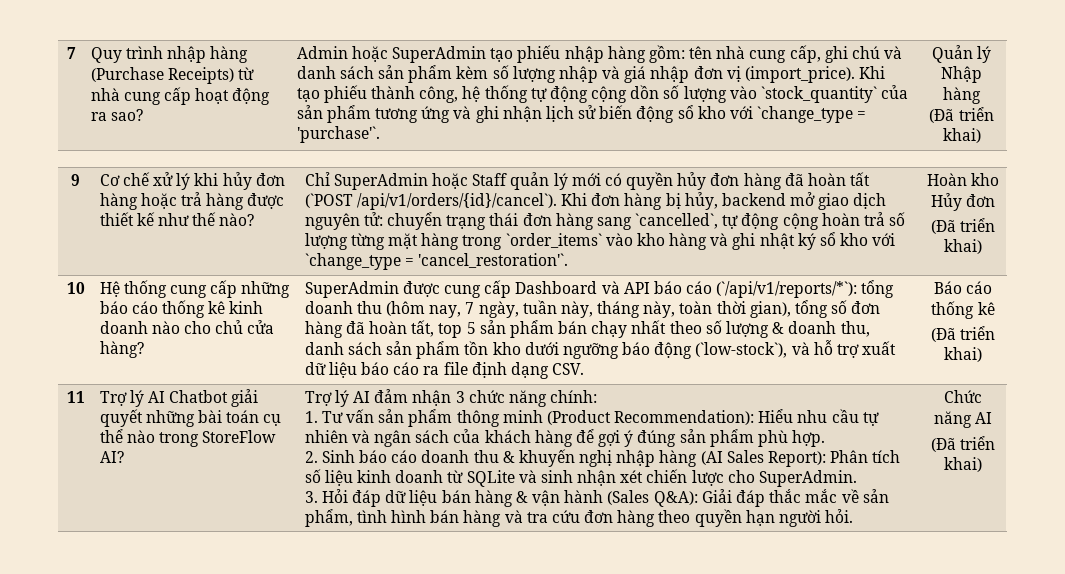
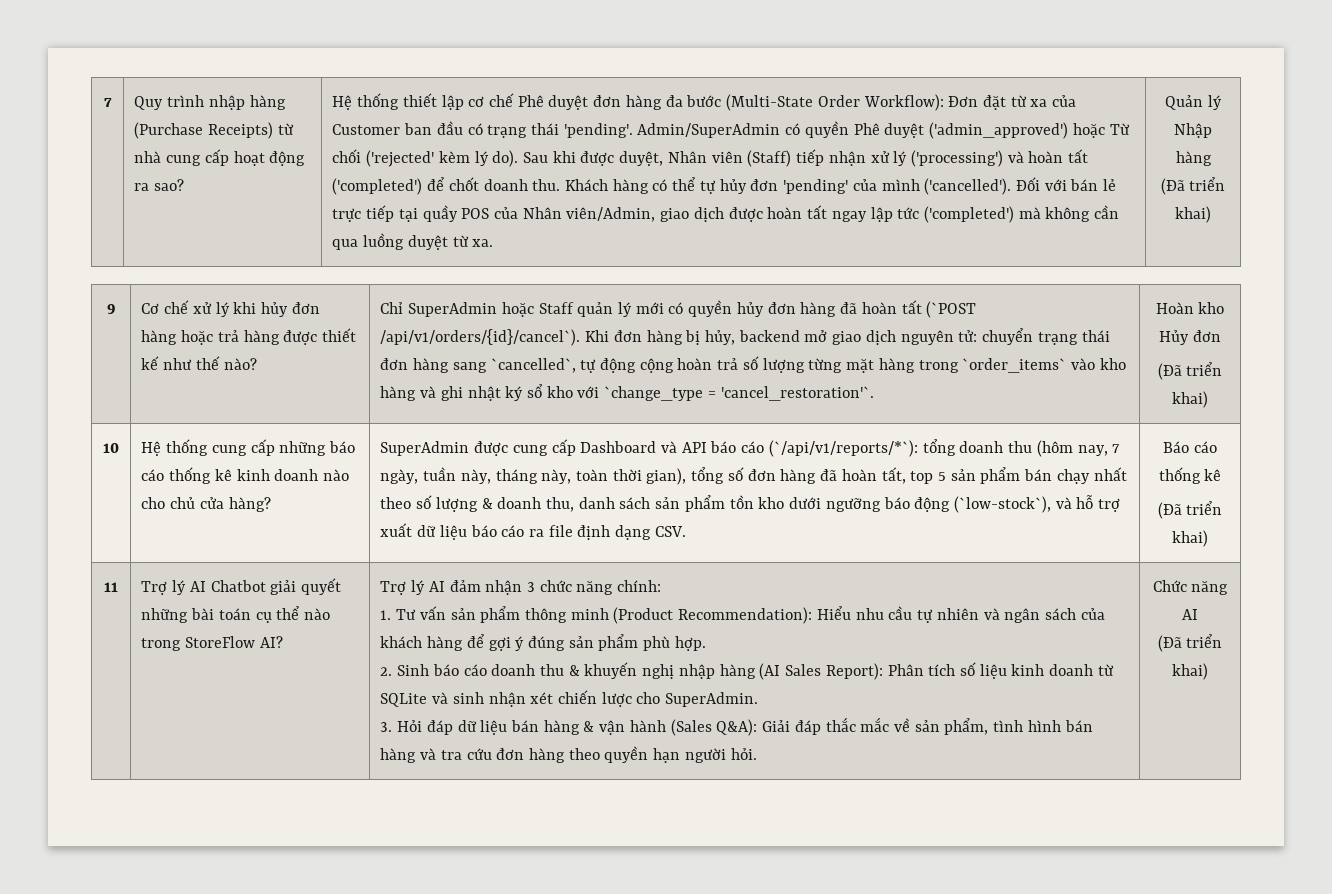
[296,45,903,63] [296,65,886,83] [296,85,909,103] [296,105,867,123] [296,126,380,143] Admin hoặc SuperAdmin tạo phiếu nhập hàng gồm: tên nhà cung cấp, ghi chú và danh sách sản phẩm kèm số lượng nhập và giá nhập đơn vị (import_price). Khi tạo phiếu thành công, hệ thống tự động cộng dồn số lượng vào `stock_quantity` của sản phẩm tương ứng và ghi nhận lịch sử biến động sổ kho với `change_type = 'purchase'`. -> [332,93,1077,111] [332,121,1130,139] [332,149,1089,167] [332,177,1117,195] [332,205,1120,223] [332,233,494,250] Hệ thống thiết lập cơ chế Phê duyệt đơn hàng đa bước (Multi-State Order Workflow): Đơn đặt từ xa của Customer ban đầu có trạng thái 'pending'. Admin/SuperAdmin có quyền Phê duyệt ('admin_approved') hoặc Từ chối ('rejected' kèm lý do). Sau khi được duyệt, Nhân viên (Staff) tiếp nhận xử lý ('processing') và hoàn tất ('completed') để chốt doanh thu. Khách hàng có thể tự hủy đơn 'pending' của mình ('cancelled'). Đối với bán lẻ trực tiếp tại quầy POS của Nhân viên/Admin, giao dịch được hoàn tất ngay lập tức ('completed') mà không cần qua luồng duyệt từ xa.

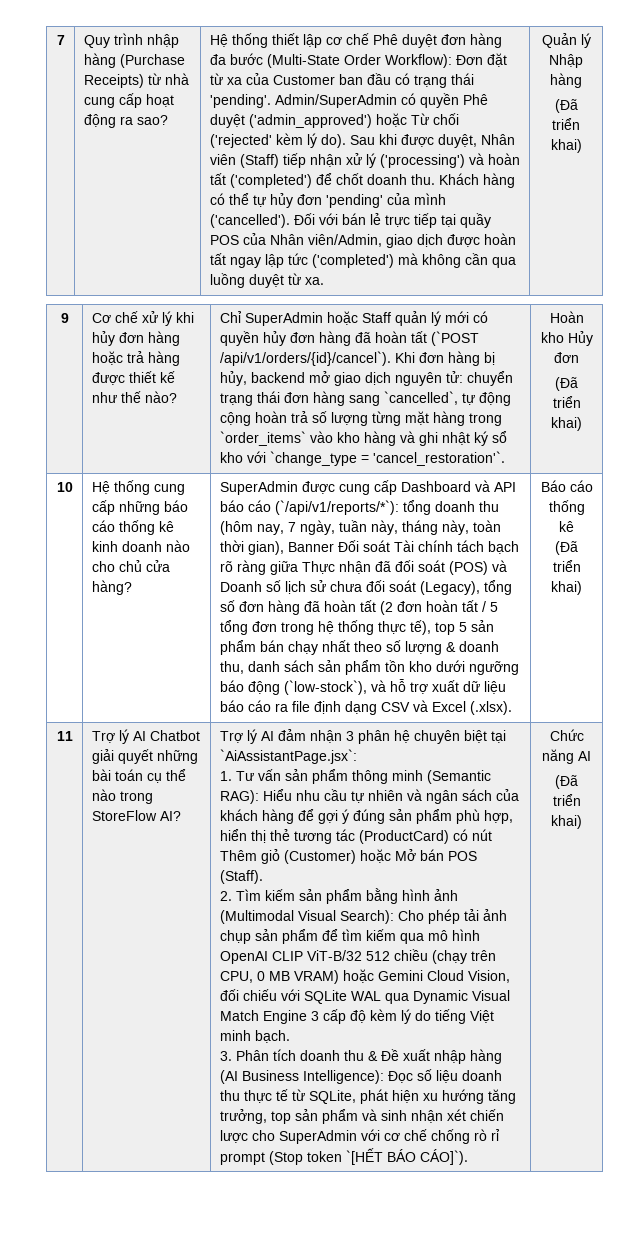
(687, 476) none -> [287,540,519,554] [219,560,507,575] [219,580,480,595] Banner Đối soát Tài chính tách bạch rõ ràng giữa Thực nhận đã đối soát (POS) và Doanh số lịch sử chưa đối soát (Legacy),
[881,467,906,484] tất, -> [359,600,498,615] [219,620,431,635] tất (2 đơn hoàn tất / 5 tổng đơn trong hệ thống thực tế),
[654,526,686,537] CSV. -> [380,700,512,715] CSV và Excel (.xlsx).
[539,580,662,595] chức năng chính: -> [357,730,506,744] [219,749,357,764] phân hệ chuyên biệt tại `AiAssistantPage.jsx`:
[613,607,813,624] (Product Recommendation): -> [426,770,491,784] [219,790,259,804] (Semantic RAG):
[674,636,706,651] [380,664,487,676] hợp. // 2. Sinh báo cáo -> [483,810,513,824] [219,829,492,844] [219,849,477,864] [219,870,263,884] [219,888,458,904] [219,909,507,924] [219,929,480,944] [219,949,496,964] [219,969,510,984] [219,989,510,1004] [219,1009,494,1024] [219,1030,290,1043] [219,1049,296,1061] hợp, hiển thị thẻ tương tác (ProductCard) có nút Thêm giỏ (Customer) hoặc Mở bán POS (Staff). // 2. Tìm kiếm sản phẩm bằng hình ảnh (Multimodal Visual Search): Cho phép tải ảnh chụp sản phẩm để tìm kiếm qua mô hình OpenAI CLIP ViT-B/32 512 chiều (chạy trên CPU, 0 MB VRAM) hoặc Gemini Cloud Vision, đối chiếu với SQLite WAL qua Dynamic Visual Match Engine 3 cấp độ kèm lý do tiếng Việt minh bạch. // 3. Phân tích
[584,662,675,679] khuyến nghị -> [380,1049,430,1061] Đề xuất
[785,662,1114,680] [380,693,428,707] Sales Report): Phân tích số liệu kinh doanh từ SQLite -> [241,1069,502,1084] [219,1089,516,1104] [219,1109,358,1124] Business Intelligence): Đọc số liệu doanh thu thực tế từ SQLite, phát hiện xu hướng tăng trưởng, top sản phẩm
[665,692,759,707] [380,717,1093,736] [380,746,757,763] SuperAdmin. // 3. Hỏi đáp dữ liệu bán hàng & vận hành (Sales Q&A): Giải đáp thắc mắc về sản phẩm, tình hình bán hàng và tra cứu đơn hàng theo quyền hạn người hỏi. -> [278,1129,500,1144] [219,1148,468,1165] SuperAdmin với cơ chế chống rò rỉ prompt (Stop token `[HẾT BÁO CÁO]`).

